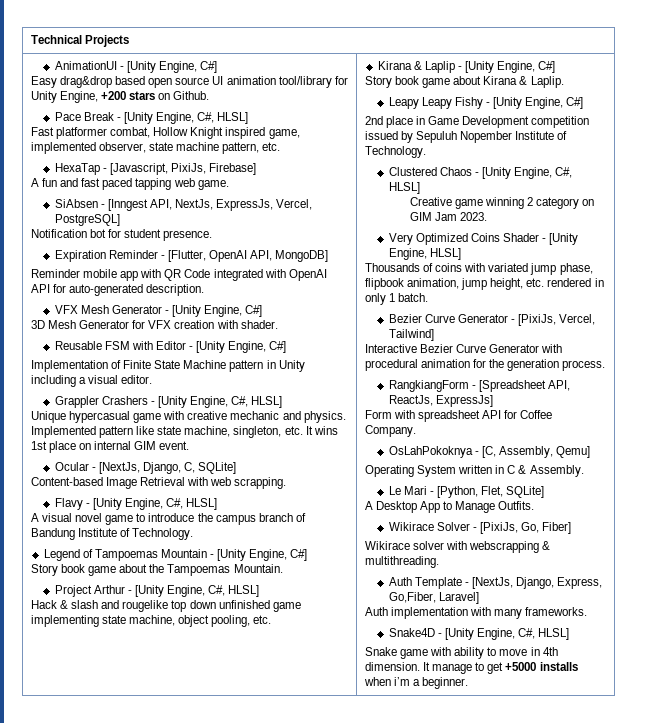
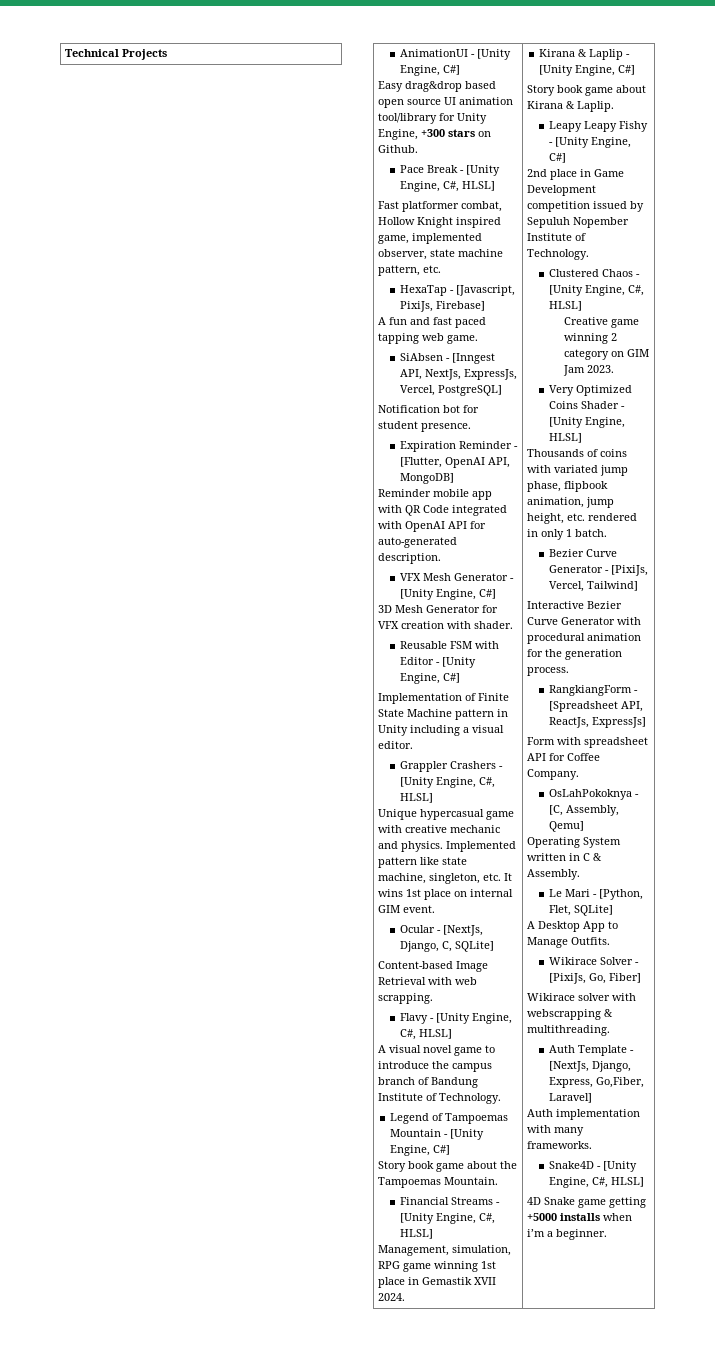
[101,91,127,100] +200 -> [421,129,446,137] +300
[54,585,260,597] [30,600,301,612] [30,615,272,627] Project Arthur - [Unity Engine, C#, HLSL] // Hack & slash and rougelike top down unfinished game implementing state machine, object pooling, etc. -> [400,1197,501,1205] [400,1213,496,1224] [400,1229,434,1239] [378,1245,512,1256] [378,1261,497,1272] [378,1277,497,1288] [378,1293,406,1301] Financial Streams - [Unity Engine, C#, HLSL] // Management, simulation, RPG game winning 1st place in Gemastik XVII 2024.
(570, 634) none -> [527,1197,542,1205] 4D
[430,647,558,659] [364,662,504,674] with ability to move in 4th dimension. It manage to get -> [609,1197,647,1208] getting

